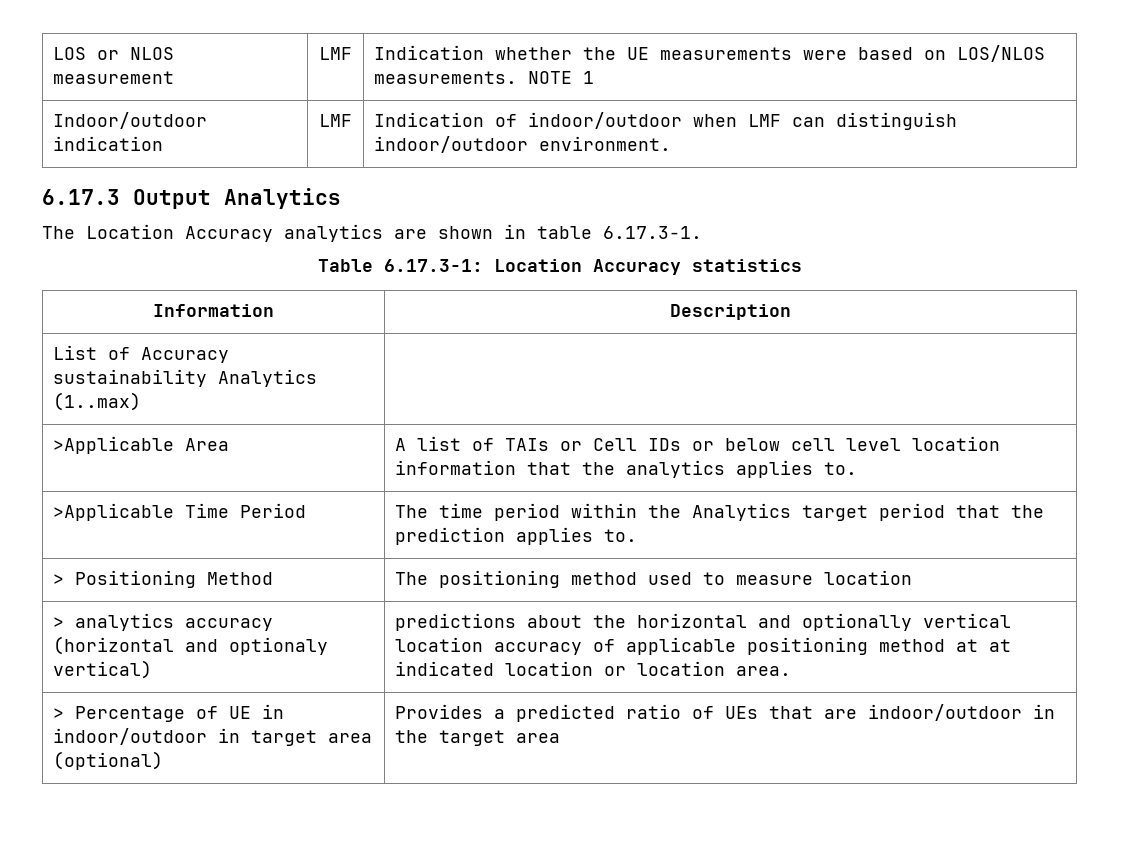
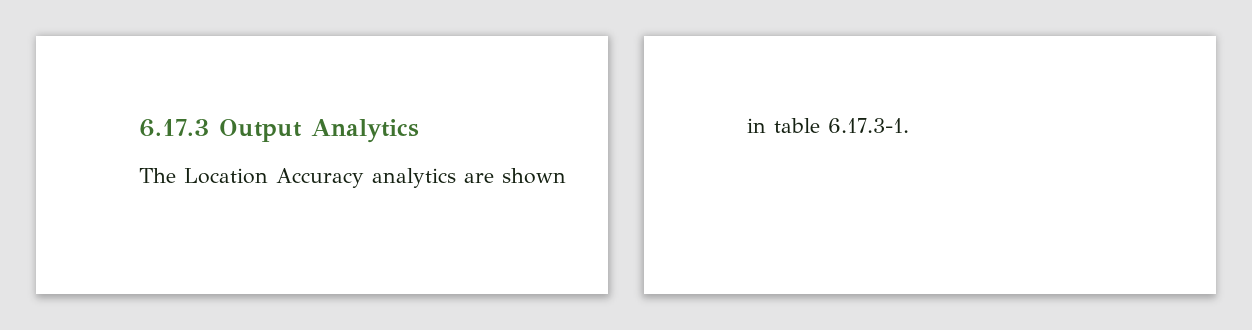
[52,47,174,60] [52,71,174,84] [319,47,352,60] [373,45,1045,62] [373,71,594,84] [52,112,207,129] [52,136,163,151] [319,114,352,127] [373,112,957,130] [373,136,671,153] LOS or NLOS measurement | LMF | Indication whether the UE measurements were based on LOS/NLOS measurements. NOTE 1 // Indoor/outdoor indication | LMF | Indication of indoor/outdoor when LMF can distinguish indoor/outdoor environment. // -> (139, 128) none
[317,259,802,275] [153,304,274,317] [670,304,791,320] [52,345,229,363] [52,369,317,387] [52,392,141,411] [52,436,229,454] [394,436,1000,451] [394,460,857,478] [52,503,306,521] [394,503,1044,521] [394,527,637,545] [52,570,273,588] [394,570,912,588] [52,613,273,631] [52,636,328,655] [52,660,152,679] [394,613,1011,631] [394,637,1011,655] [394,661,791,676] [52,704,284,722] [52,728,372,746] [52,751,163,770] [394,704,1055,722] [394,730,560,746] // Table 6.17.3-1: Location Accuracy statistics // Information | Description // List of Accuracy sustainability Analytics (1..max) | // >Applicable Area | A list of TAIs or Cell IDs or below cell level location information that the analytics applies to. // >Applicable Time Period | The time period within the Analytics target period that the prediction applies to. // > Positioning Method | The positioning method used to measure location // > analytics accuracy (horizontal and optionaly vertical) | predictions about the horizontal and optionally vertical location accuracy of applicable positioning method at at indicated location or location area. // > Percentage of UE in indoor/outdoor in target area (optional) | Provides a predicted ratio of UEs that are indoor/outdoor in the target area -> (909, 125) none

